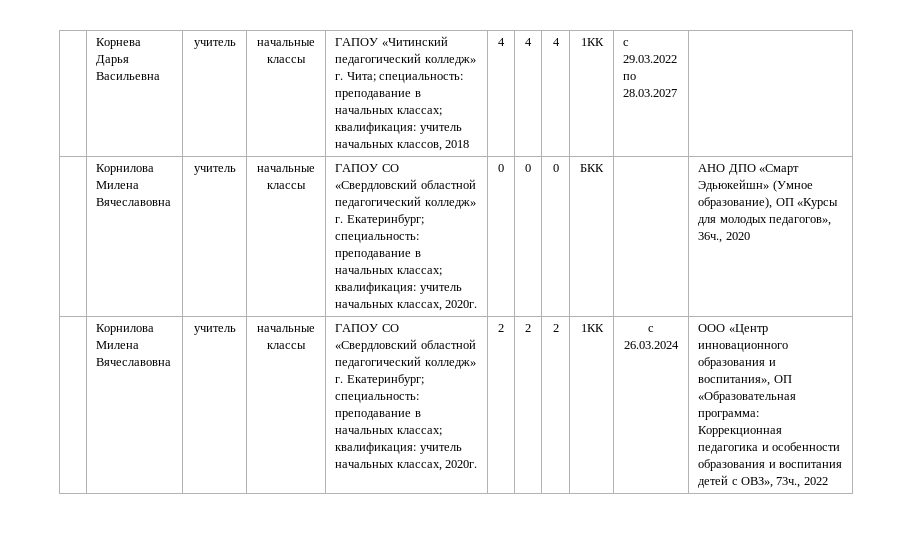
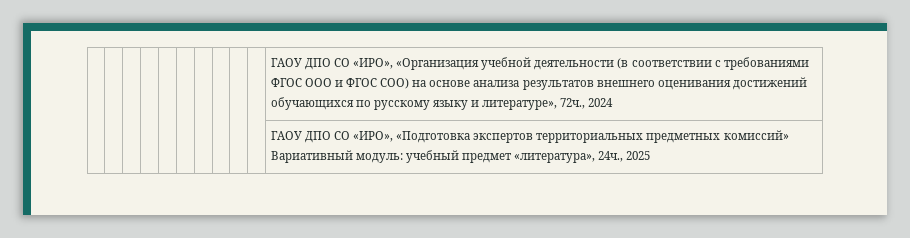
[96,38,142,49] [96,55,130,66] [96,72,161,80] [193,40,236,49] [257,40,315,46] [267,57,306,63] [335,36,448,46] [335,53,476,66] [335,72,463,83] [335,91,421,100] [335,108,442,116] [335,122,462,134] [335,140,469,151] [498,38,505,46] [525,38,532,46] [552,38,560,46] [580,38,604,46] [623,40,630,46] [623,55,678,63] [623,74,637,80] [623,89,678,97] [96,164,155,175] [96,181,140,189] [96,198,172,206] [193,166,236,175] [257,166,315,172] [267,183,306,189] [335,164,399,172] [335,179,476,192] [335,196,476,209] [335,214,424,226] [335,234,420,243] [335,251,421,260] [335,268,442,276] [335,282,462,294] [335,300,477,311] [498,164,504,172] [525,164,531,172] [552,164,559,172] [580,164,604,172] [698,164,799,175] [698,179,813,192] [698,197,838,209] [698,217,831,226] [698,232,750,243] [96,324,155,335] [96,341,140,349] [96,358,172,366] [193,326,236,335] [257,326,315,332] [267,343,306,349] [335,324,399,332] [335,339,476,352] [335,356,476,369] [335,374,424,386] [335,394,420,403] [335,411,421,420] [335,428,442,436] [335,442,462,454] [335,460,477,471] [498,324,504,332] [525,324,531,332] [552,324,559,332] [580,324,604,332] [648,326,654,332] [624,341,679,349] [698,324,768,335] [698,343,789,352] [698,357,776,369] [698,375,792,386] [698,391,797,403] [698,411,760,420] [698,426,783,437] [698,442,840,454] [698,459,842,471] [698,475,828,488] | Корнева Дарья Васильевна | учитель | начальные классы | ГАПОУ «Читинский педагогический колледж» г. Чита; специальность: преподавание в начальных классах; квалификация: учитель начальных классов, 2018 | 4 | 4 | 4 | 1КК | с 29.03.2022 по 28.03.2027 | // | Корнилова Милена Вячеславовна | учитель | начальные классы | ГАПОУ СО «Свердловский областной педагогический колледж» г. Екатеринбург; специальность: преподавание в начальных классах; квалификация: учитель начальных классах, 2020г. | 0 | 0 | 0 | БКК | | АНО ДПО «Смарт Эдьюкейшн» (Умное образование), ОП «Курсы для молодых педагогов», 36ч., 2020 // | Корнилова Милена Вячеславовна | учитель | начальные классы | ГАПОУ СО «Свердловский областной педагогический колледж» г. Екатеринбург; специальность: преподавание в начальных классах; квалификация: учитель начальных классах, 2020г. | 2 | 2 | 2 | 1КК | с 26.03.2024 | ООО «Центр инновационного образования и воспитания», ОП «Образовательная программа: Коррекционная педагогика и особенности образования и воспитания детей с ОВЗ», 73ч., 2022 -> [270,57,809,70] [270,77,807,90] [270,97,614,110] [270,130,789,143] [270,150,651,163] | | | | | | | | | | ГАОУ ДПО СО «ИРО», «Организация учебной деятельности (в соответствии с требованиями ФГОС ООО и ФГОС СОО) на основе анализа результатов внешнего оценивания достижений обучающихся по русскому языку и литературе», 72ч., 2024 // | | | | | | | | | | ГАОУ ДПО СО «ИРО», «Подготовка экспертов территориальных предметных комиссий» Вариативный модуль: учебный предмет «литература», 24ч., 2025

